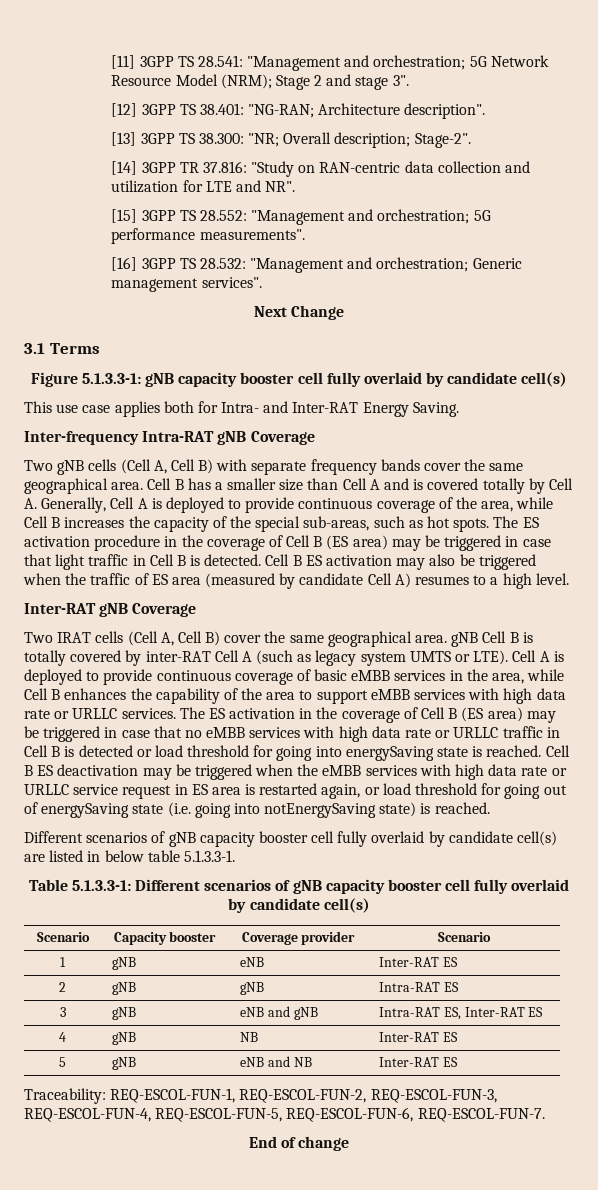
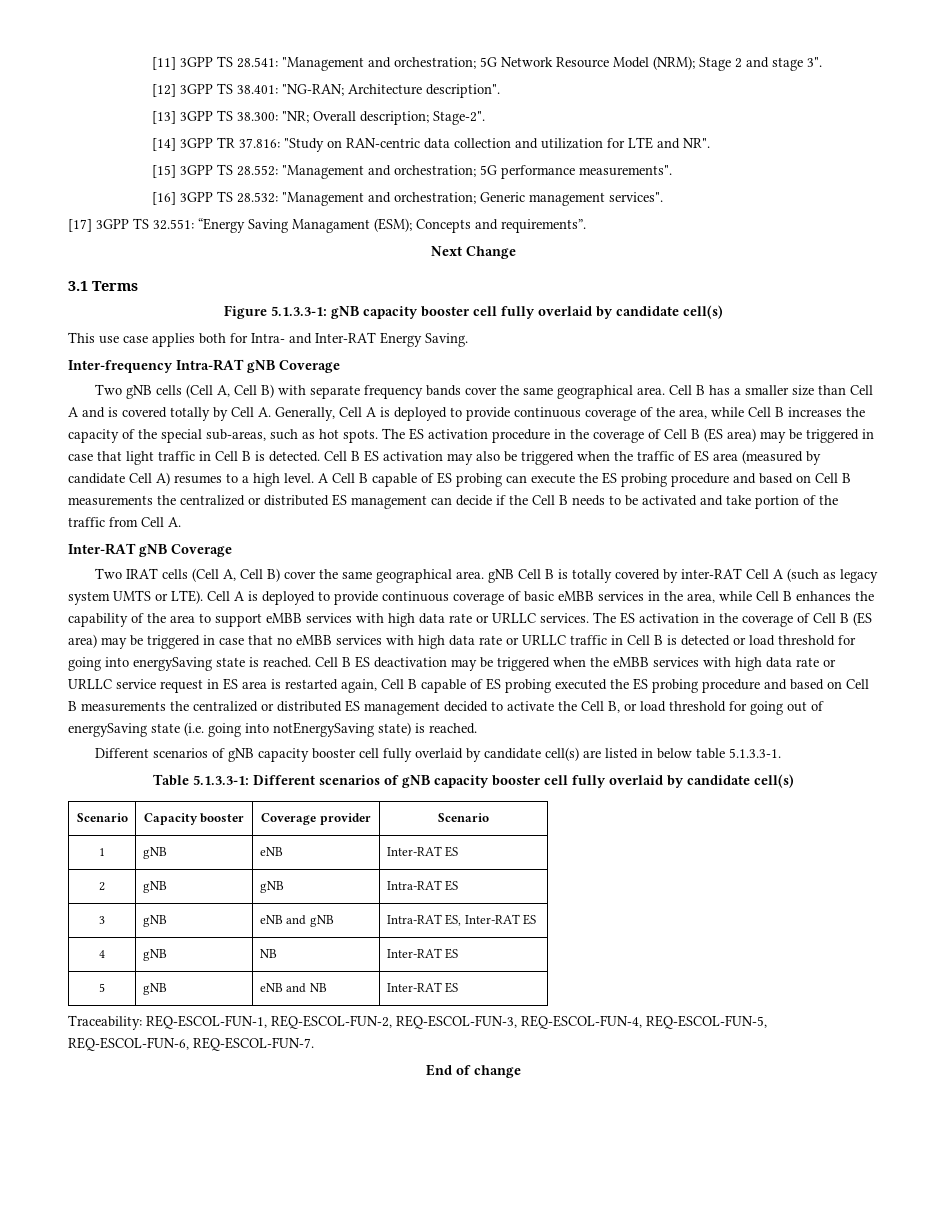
(262, 282) none -> [68,218,586,233] // [17] 3GPP TS 32.551: “Energy Saving Managament (ESM); Concepts and requirements”.
(569, 579) none -> [318,472,851,487] [68,494,838,509] [68,517,181,527] A Cell B capable of ES probing can execute the ES probing procedure and based on Cell B measurements the centralized or distributed ES management can decide if the Cell B needs to be activated and take portion of the traffic from Cell A.
(361, 791) none -> [381,678,869,693] [68,700,620,715] Cell B capable of ES probing executed the ES probing procedure and based on Cell B measurements the centralized or distributed ES management decided to activate the Cell B,

